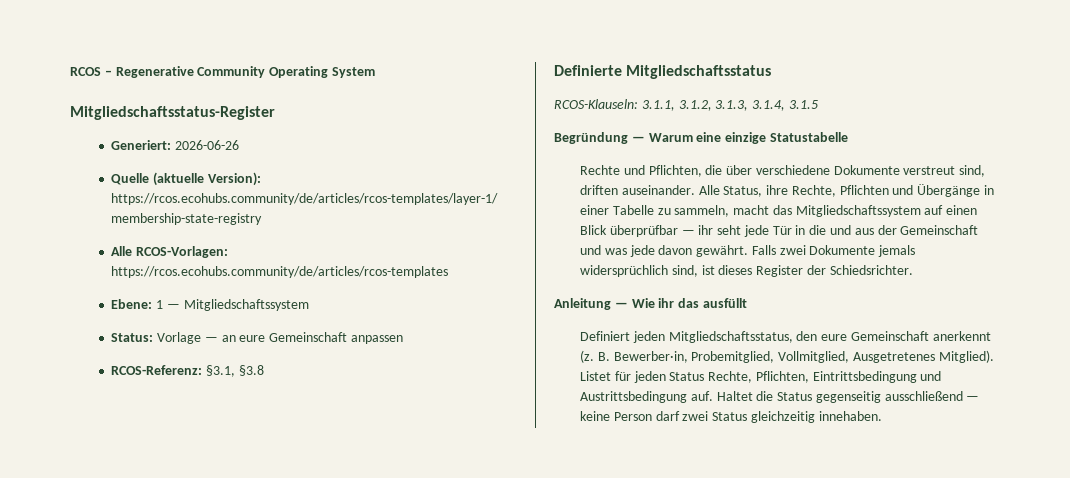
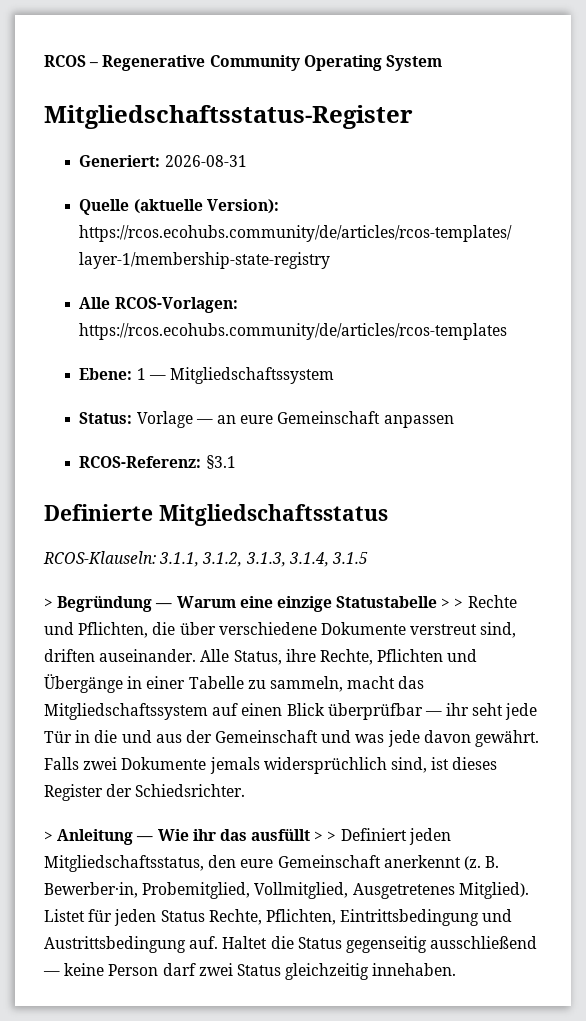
[175,140,240,150] 2026-06-26 -> [164,155,247,167] 2026-08-31
[206,365,264,377] §3.1, §3.8 -> [205,455,236,469] §3.1
(818, 104) none -> [44,598,53,608] >
(848, 137) // -> [441,598,464,608] > >
(913, 270) none -> [44,831,53,841] >
(747, 303) // -> [314,831,337,841] > >

